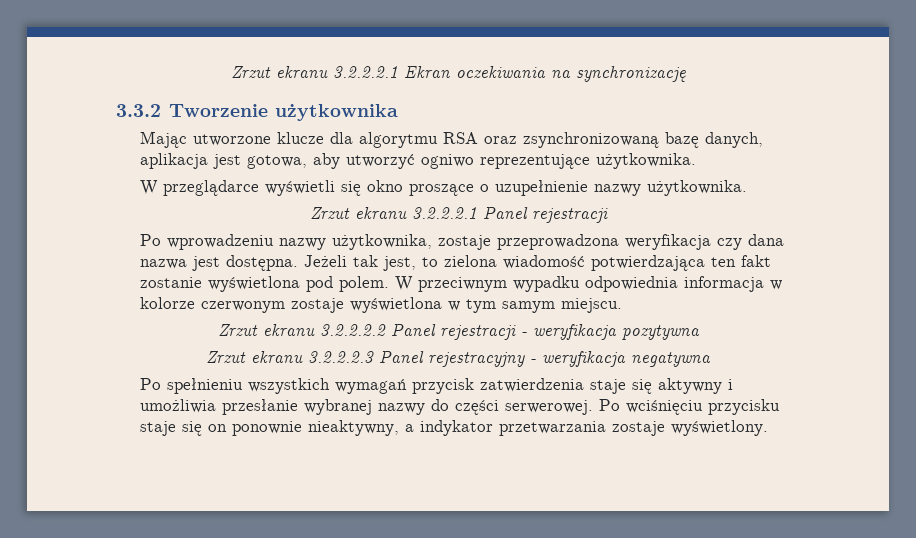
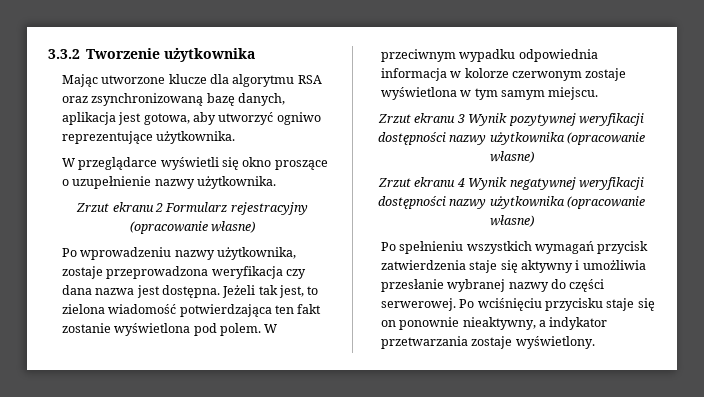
[230,66,686,82] Zrzut ekranu 3.2.2.2.1 Ekran oczekiwania na synchronizację // -> (48, 54) none
[411,207,608,223] 3.2.2.2.1 Panel rejestracji -> [155,202,308,215] [129,221,256,234] 2 Formularz rejestracyjny (opracowanie własne)
[319,324,700,340] [206,351,711,367] 3.2.2.2.2 Panel rejestracji - weryfikacja pozytywna // Zrzut ekranu 3.2.2.2.3 Panel rejestracyjny - weryfikacja negatywna -> [456,113,644,126] [377,132,646,145] [489,151,534,163] [378,177,644,190] [377,196,646,209] [489,215,534,227] 3 Wynik pozytywnej weryfikacji dostępności nazwy użytkownika (opracowanie własne) // Zrzut ekranu 4 Wynik negatywnej weryfikacji dostępności nazwy użytkownika (opracowanie własne)

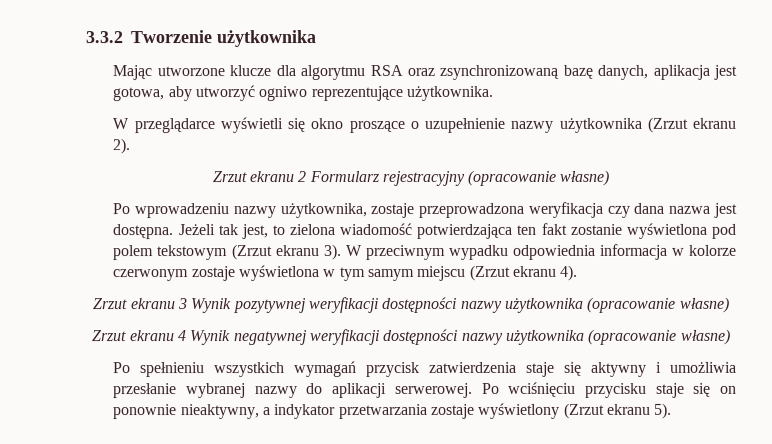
[196,176,276,189] użytkownika. -> [558,116,736,133] [112,138,131,155] użytkownika (Zrzut ekranu 2).
[219,323,261,336] polem. -> [113,244,342,261] polem tekstowym (Zrzut ekranu 3).
[548,87,599,100] miejscu. -> [417,264,579,281] miejscu (Zrzut ekranu 4).
[569,279,605,292] części -> [332,382,388,399] aplikacji
[515,336,595,349] wyświetlony. -> [478,402,673,419] wyświetlony (Zrzut ekranu 5).

